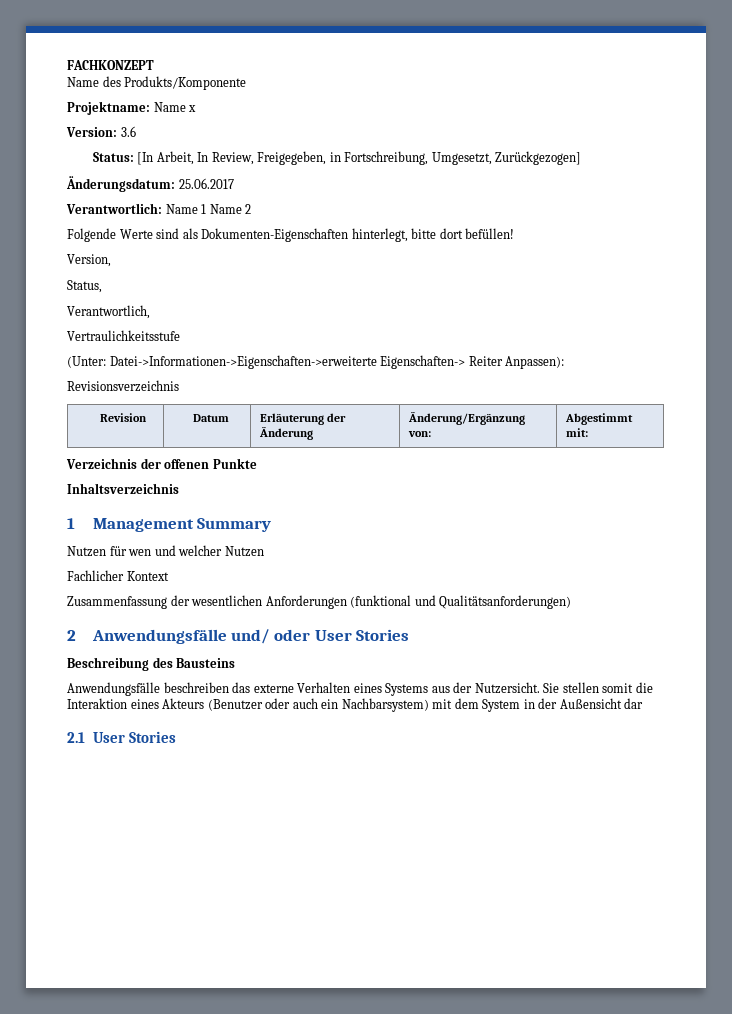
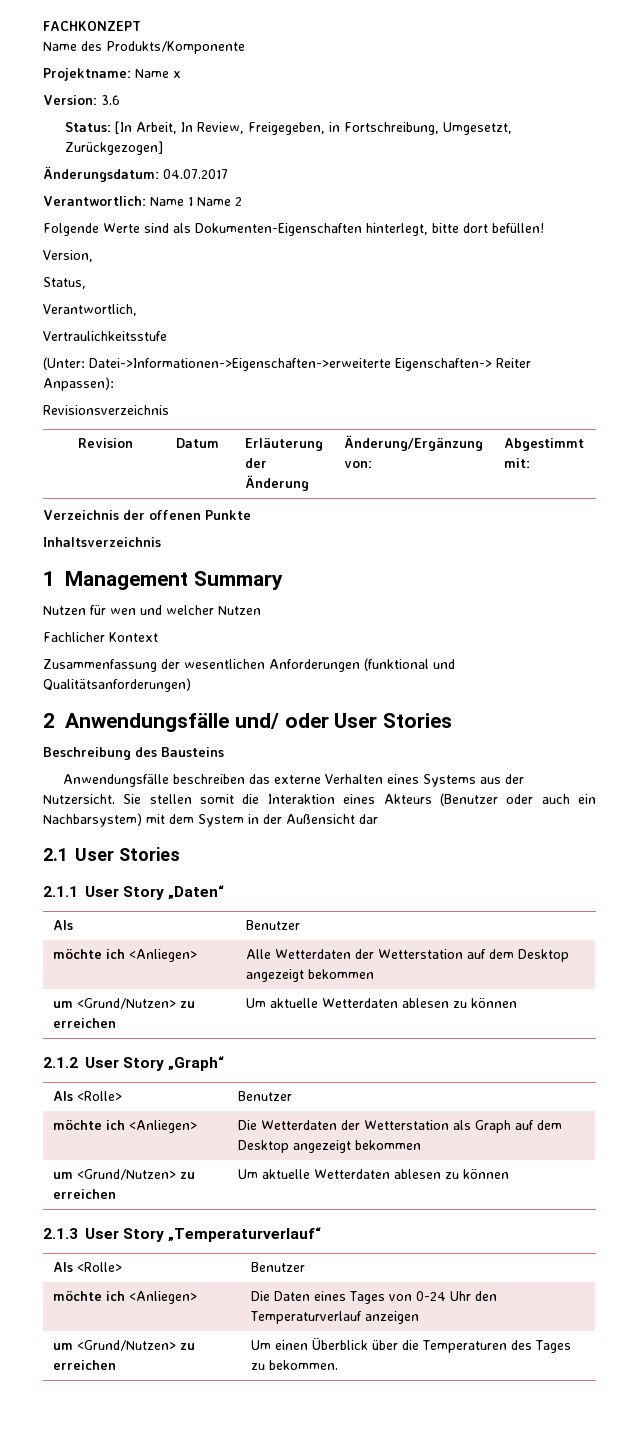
[178,178,234,189] 25.06.2017 -> [163,169,228,179] 04.07.2017
(176, 737) none -> [43,885,225,900] [52,920,73,930] [245,920,300,930] [52,949,197,962] [245,949,569,962] [245,969,374,982] [52,998,195,1009] [52,1018,116,1028] [245,997,517,1008] [43,1056,225,1071] [52,1091,122,1101] [237,1091,292,1101] [52,1120,197,1133] [237,1120,562,1133] [237,1140,421,1153] [52,1169,195,1180] [52,1189,116,1199] [237,1168,509,1179] [43,1227,322,1242] [52,1262,122,1272] [250,1262,305,1272] [52,1291,197,1304] [250,1291,497,1304] [249,1311,419,1324] [52,1340,195,1351] [52,1360,116,1370] [250,1338,571,1353] [250,1360,338,1370] // 2.1.1 User Story „Daten“ // Als | Benutzer // möchte ich <Anliegen> | Alle Wetterdaten der Wetterstation auf dem Desktop angezeigt bekommen // um <Grund/Nutzen> zu erreichen | Um aktuelle Wetterdaten ablesen zu können // 2.1.2 User Story „Graph“ // Als <Rolle> | Benutzer // möchte ich <Anliegen> | Die Wetterdaten der Wetterstation als Graph auf dem Desktop angezeigt bekommen // um <Grund/Nutzen> zu erreichen | Um aktuelle Wetterdaten ablesen zu können // 2.1.3 User Story „Temperaturverlauf“ // Als <Rolle> | Benutzer // möchte ich <Anliegen> | Die Daten eines Tages von 0-24 Uhr den Temperaturverlauf anzeigen // um <Grund/Nutzen> zu erreichen | Um einen Überblick über die Temperaturen des Tages zu bekommen.

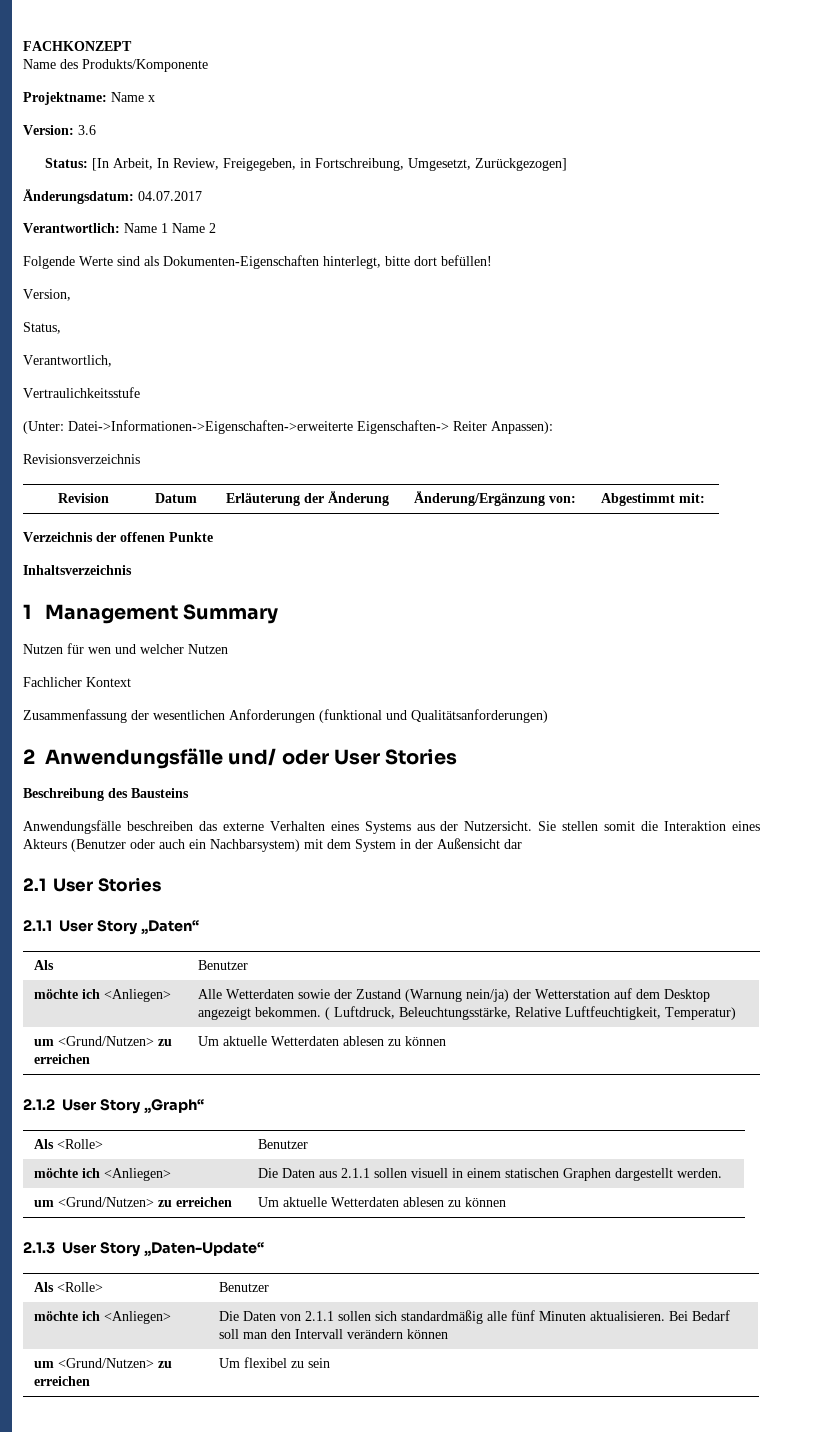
(351, 954) none -> [298,989,510,1002] sowie der Zustand (Warnung nein/ja)
[307,969,374,979] bekommen -> [255,1006,737,1020] bekommen. ( Luftdruck, Beleuchtungsstärke, Relative Luftfeuchtigkeit, Temperatur)
[260,1120,562,1133] [237,1140,421,1153] Wetterdaten der Wetterstation als Graph auf dem Desktop angezeigt bekommen -> [282,1168,723,1181] Daten aus 2.1.1 sollen visuell in einem statischen Graphen dargestellt werden.
[168,1227,322,1242] [52,1262,122,1272] [250,1262,305,1272] [52,1291,197,1304] [250,1291,497,1304] [249,1311,419,1324] [52,1340,195,1351] [52,1360,116,1370] [250,1338,571,1353] [250,1360,338,1370] „Temperaturverlauf“ // Als <Rolle> | Benutzer // möchte ich <Anliegen> | Die Daten eines Tages von 0-24 Uhr den Temperaturverlauf anzeigen // um <Grund/Nutzen> zu erreichen | Um einen Überblick über die Temperaturen des Tages zu bekommen. -> [143,1242,264,1256] [34,1282,104,1292] [219,1282,270,1292] [34,1311,172,1324] [219,1310,731,1324] [219,1329,449,1339] [34,1358,173,1368] [34,1376,91,1386] [219,1357,331,1368] „Daten-Update“ // Als <Rolle> | Benutzer // möchte ich <Anliegen> | Die Daten von 2.1.1 sollen sich standardmäßig alle fünf Minuten aktualisieren. Bei Bedarf soll man den Intervall verändern können // um <Grund/Nutzen> zu erreichen | Um flexibel zu sein

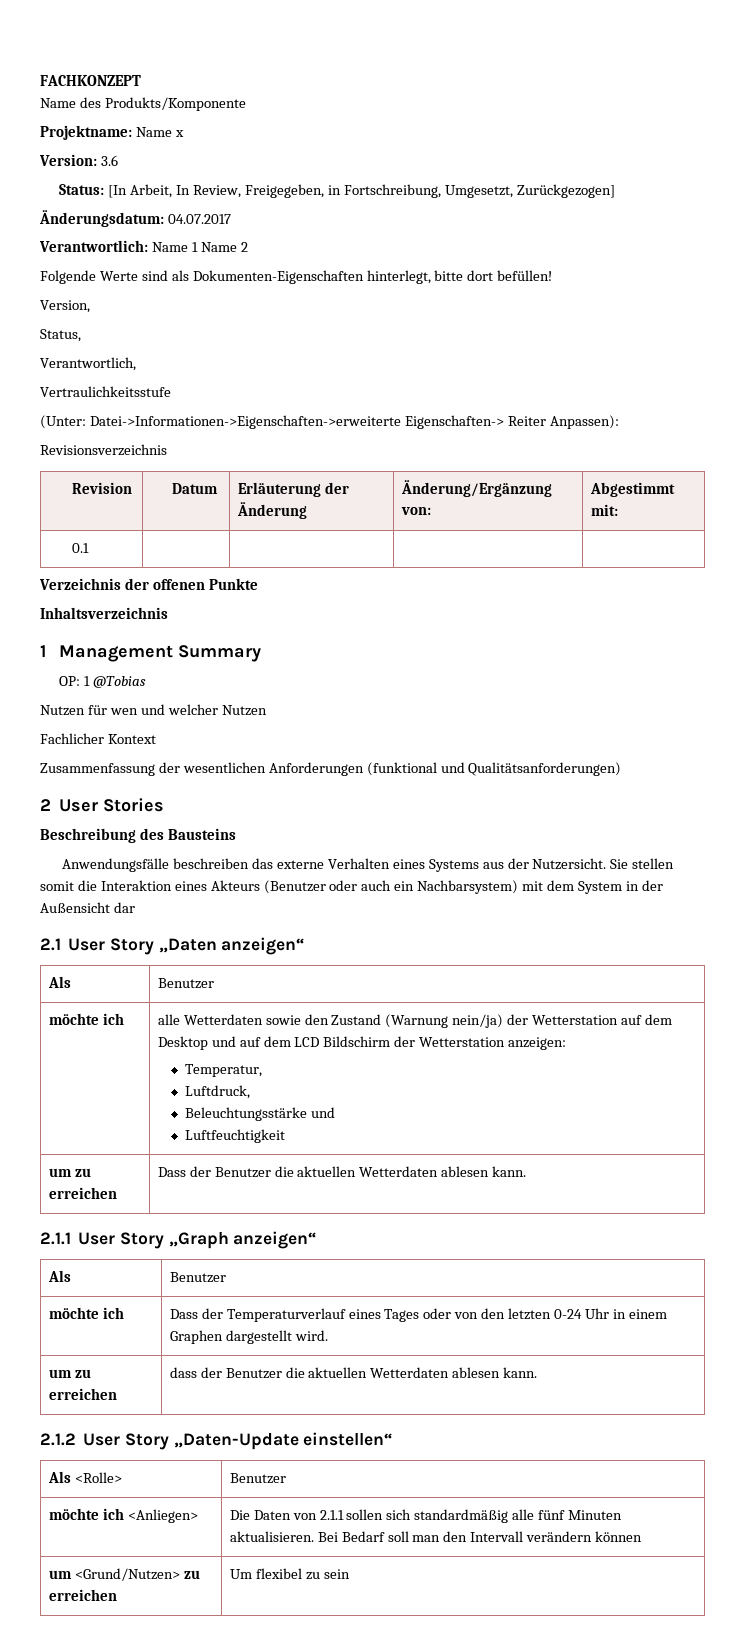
(706, 498) none -> [72,543,90,553] // 0.1 | | | |
(279, 614) none -> [59,676,147,688] // OP: 1 @Tobias
[45,748,329,769] Anwendungsfälle und/ oder -> (51, 805) none
[97,877,161,892] [23,920,199,935] [34,960,55,970] [198,960,249,970] [34,989,172,1002] [198,989,223,999] Stories // 2.1.1 User Story „Daten“ // Als | Benutzer // möchte ich <Anliegen> | Alle -> [109,937,306,955] [47,976,71,988] [157,978,214,989] [48,1013,124,1025] [157,1014,180,1025] Story „Daten anzeigen“ // Als | Benutzer // möchte ich | alle
[334,989,353,999] der -> [304,1014,329,1025] den
[198,1006,737,1020] [34,1036,173,1046] [34,1054,91,1064] [198,1036,447,1046] [23,1099,204,1114] [34,1139,104,1149] [258,1139,309,1149] [34,1168,172,1181] [258,1168,449,1178] angezeigt bekommen. ( Luftdruck, Beleuchtungsstärke, Relative Luftfeuchtigkeit, Temperatur) // um <Grund/Nutzen> zu erreichen | Um aktuelle Wetterdaten ablesen zu können // 2.1.2 User Story „Graph“ // Als <Rolle> | Benutzer // möchte ich <Anliegen> | Die Daten aus 2.1.1 sollen visuell -> [211,1036,567,1050] [185,1064,263,1077] [185,1085,251,1099] [185,1107,336,1121] [185,1129,286,1143] [48,1168,91,1177] [48,1187,117,1199] [157,1166,527,1178] [40,1231,318,1249] [47,1270,71,1282] [169,1272,226,1283] [48,1307,124,1319] [169,1308,609,1322] und auf dem LCD Bildschirm der Wetterstation anzeigen: // Temperatur, // Luftdruck, // Beleuchtungsstärke und // Luftfeuchtigkeit // um zu erreichen | Dass der Benutzer die aktuellen Wetterdaten ablesen kann. // 2.1.1 User Story „Graph anzeigen“ // Als | Benutzer // möchte ich | Dass der Temperaturverlauf eines Tages oder von den letzten 0-24 Uhr
[505,1168,560,1178] statischen -> (667, 1314) none
[677,1168,723,1178] [34,1197,233,1207] [258,1197,507,1207] [23,1242,264,1257] werden. // um <Grund/Nutzen> zu erreichen | Um aktuelle Wetterdaten ablesen zu können // 2.1.3 User Story „Daten-Update“ -> [294,1330,328,1341] [48,1369,91,1378] [48,1388,117,1400] [169,1367,538,1379] [40,1432,394,1450] wird. // um zu erreichen | dass der Benutzer die aktuellen Wetterdaten ablesen kann. // 2.1.2 User Story „Daten-Update einstellen“

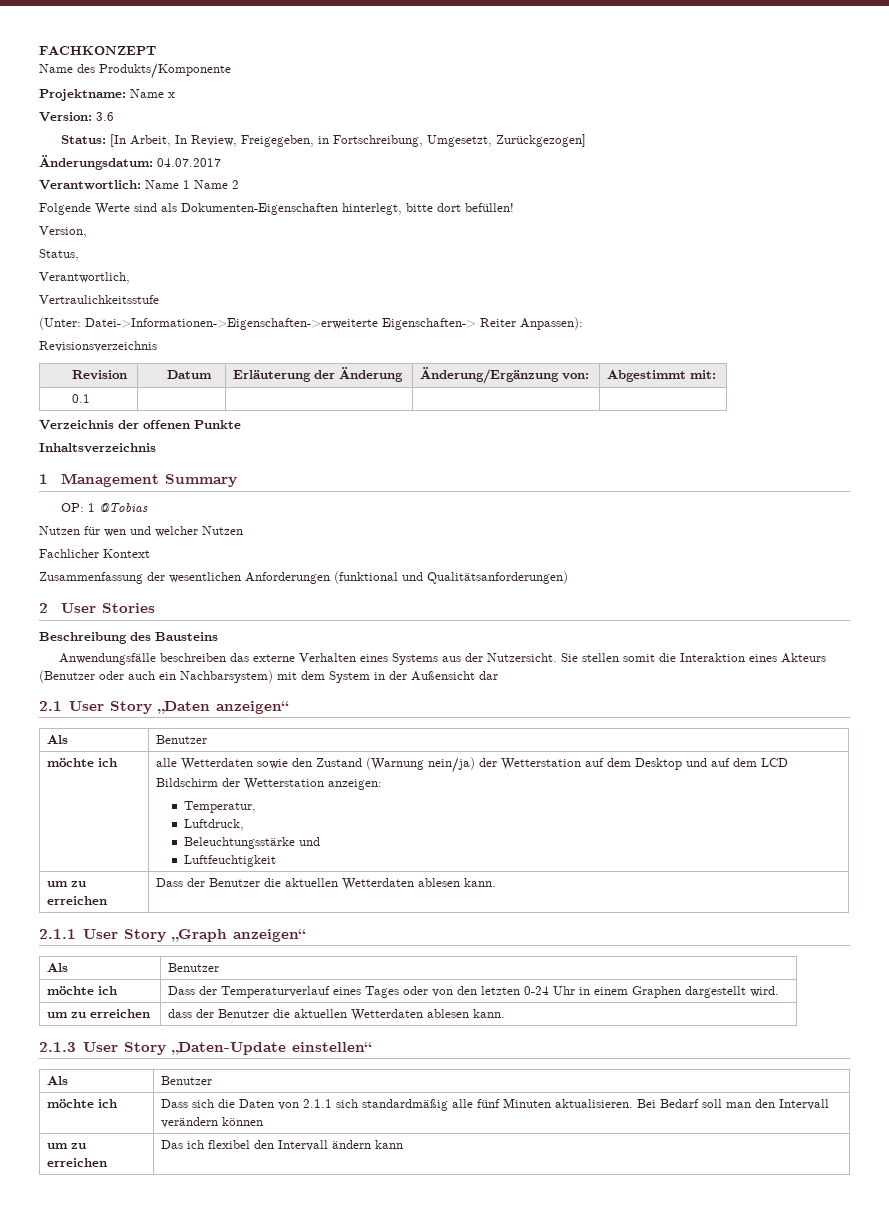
[40,1433,76,1446] 2.1.2 -> [39,1042,76,1052] 2.1.3
[74,1472,122,1483] [229,1473,286,1484] [48,1508,198,1523] [229,1510,250,1520] <Rolle> | Benutzer // möchte ich <Anliegen> | Die -> [161,1076,213,1085] [47,1099,118,1108] [161,1099,236,1108] | Benutzer // möchte ich | Dass sich die
[346,1509,384,1520] sollen -> (333, 1103) none
[74,1568,200,1581] [48,1589,117,1601] [229,1568,350,1580] <Grund/Nutzen> zu erreichen | Um flexibel zu sein -> [71,1143,87,1149] [47,1158,108,1167] [161,1140,404,1151] zu erreichen | Das ich flexibel den Intervall ändern kann

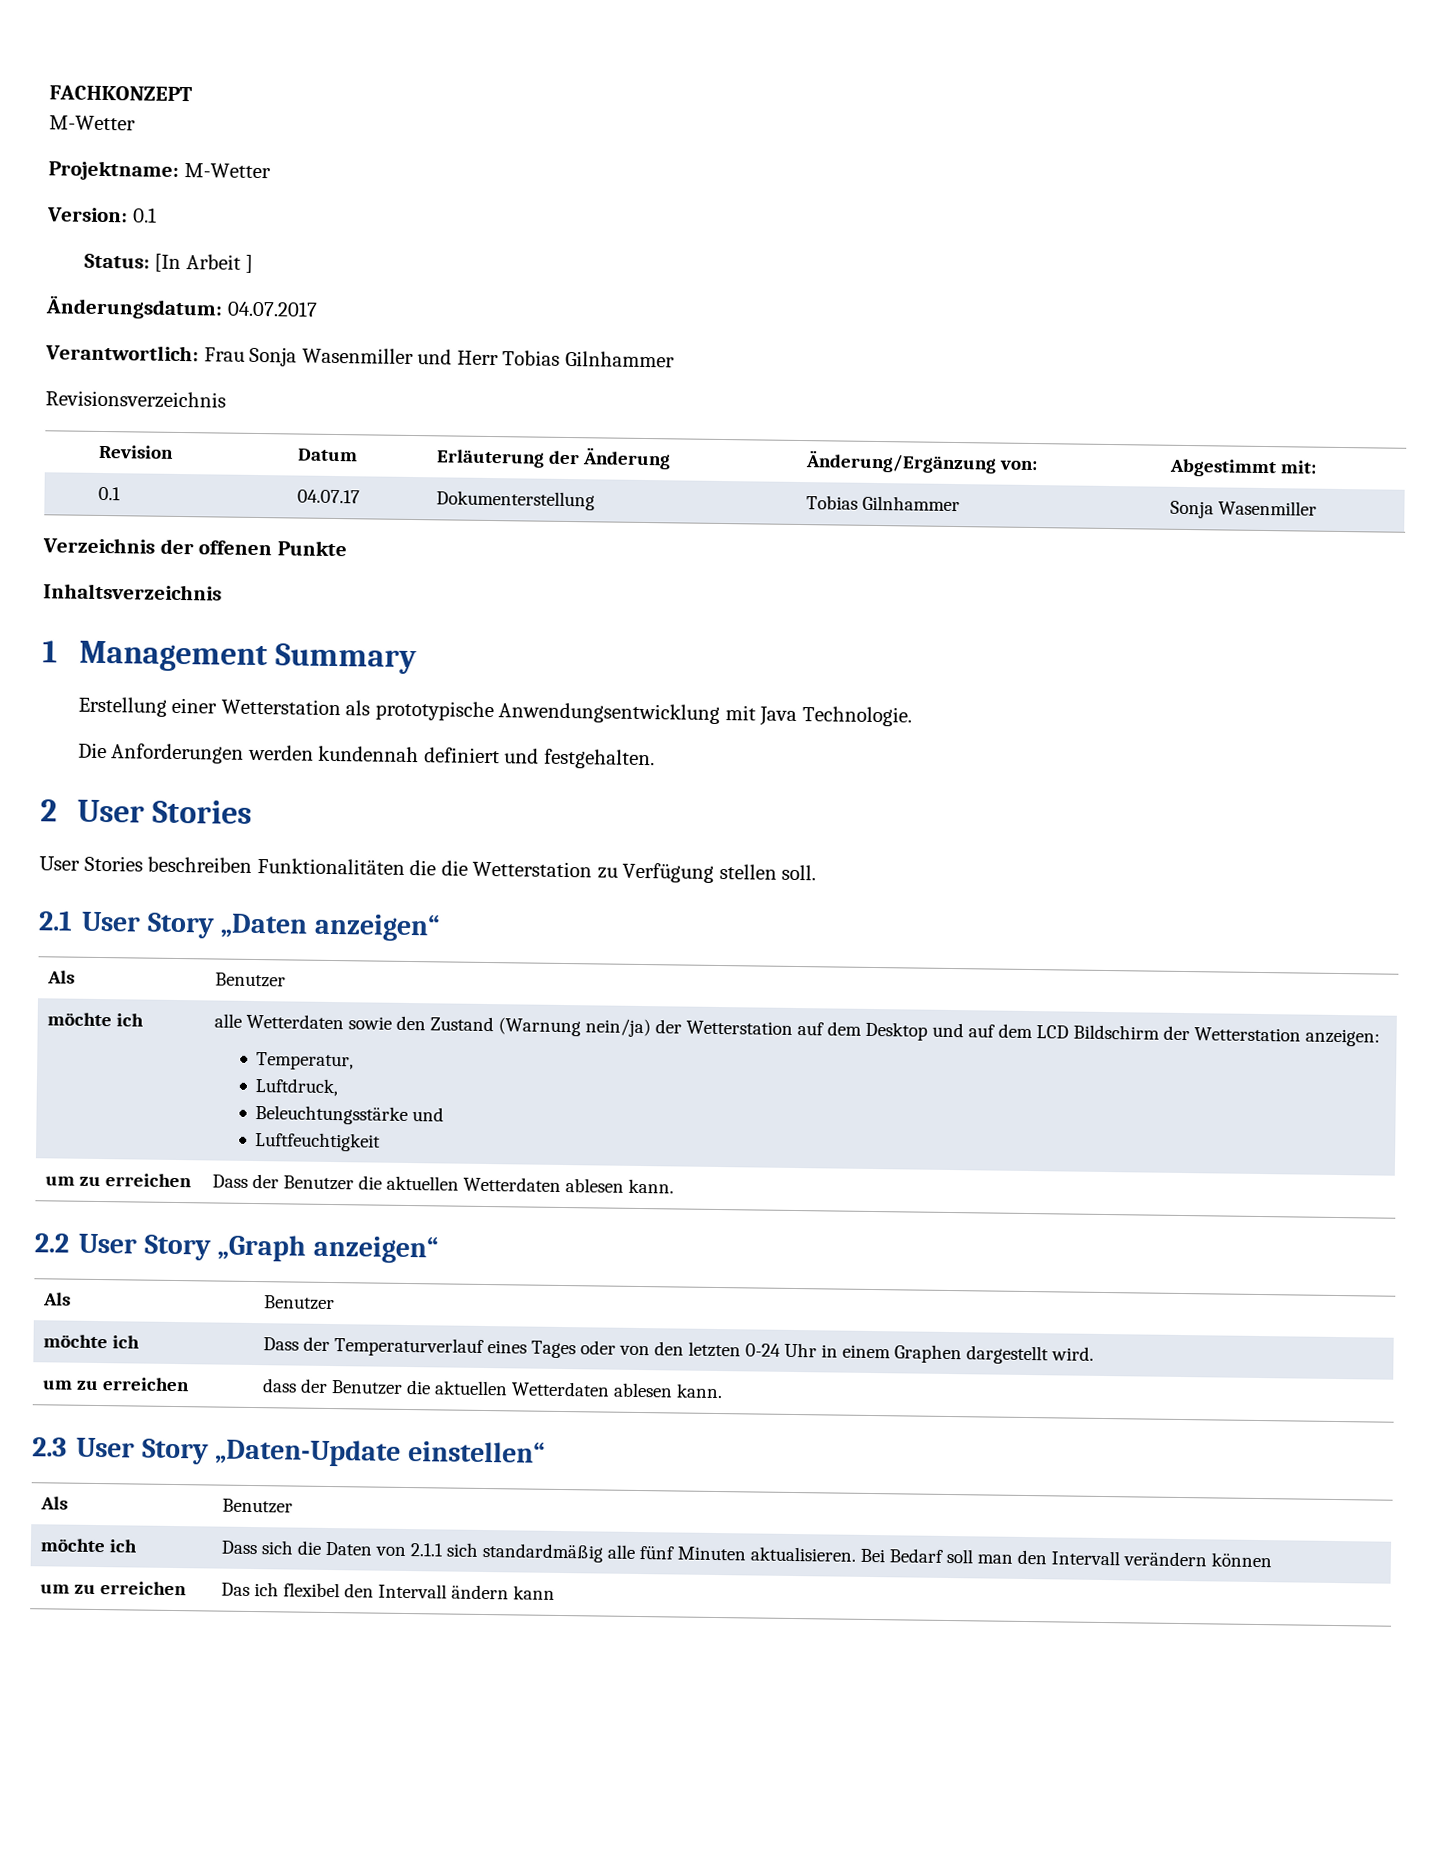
[39,63,231,79] Name des Produkts/Komponente -> [49,115,136,131] M-Wetter
[130,89,175,98] Name x -> [183,163,271,179] M-Wetter
[96,112,114,121] 3.6 -> [132,207,157,223] 0.1
[130,134,587,147] [39,155,221,170] [39,180,239,190] [39,203,514,215] [39,226,87,238] [39,249,79,261] [39,272,130,284] [39,295,159,304] [39,317,583,330] Arbeit, In Review, Freigegeben, in Fortschreibung, Umgesetzt, Zurückgezogen] // Änderungsdatum: 04.07.2017 // Verantwortlich: Name 1 Name 2 // Folgende Werte sind als Dokumenten-Eigenschaften hinterlegt, bitte dort befüllen! // Version, // Status, // Verantwortlich, // Vertraulichkeitsstufe // (Unter: Datei->Informationen->Eigenschaften->erweiterte Eigenschaften-> Reiter Anpassen): -> [185,254,254,273] [45,295,318,320] [45,344,675,368] Arbeit ] // Änderungsdatum: 04.07.2017 // Verantwortlich: Frau Sonja Wasenmiller und Herr Tobias Gilnhammer
(90, 398) | | | -> [297,489,361,504] [436,490,596,511] [806,495,961,512] [1170,500,1318,519] 04.07.17 | Dokumenterstellung | Tobias Gilnhammer | Sonja Wasenmiller
[61,503,149,512] [39,526,243,537] [39,549,150,558] [39,571,568,584] [39,603,156,613] [39,632,218,644] [58,653,826,665] [39,670,498,683] OP: 1 @Tobias // Nutzen für wen und welcher Nutzen // Fachlicher Kontext // Zusammenfassung der wesentlichen Anforderungen (funktional und Qualitätsanforderungen) // 2 User Stories // Beschreibung des Bausteins // Anwendungsfälle beschreiben das externe Verhalten eines Systems aus der Nutzersicht. Sie stellen somit die Interaktion eines Akteurs (Benutzer oder auch ein Nachbarsystem) mit dem System in der Außensicht dar -> [77,696,912,727] [77,742,655,770] [40,799,253,824] [39,855,817,883] Erstellung einer Wetterstation als prototypische Anwendungsentwicklung mit Java Technologie. // Die Anforderungen werden kundennah definiert und festgehalten. // 2 User Stories // User Stories beschreiben Funktionalitäten die die Wetterstation zu Verfügung stellen soll.
[39,929,76,939] 2.1.1 -> [34,1233,69,1253] 2.2
[39,1042,76,1052] 2.1.3 -> [32,1437,67,1457] 2.3

